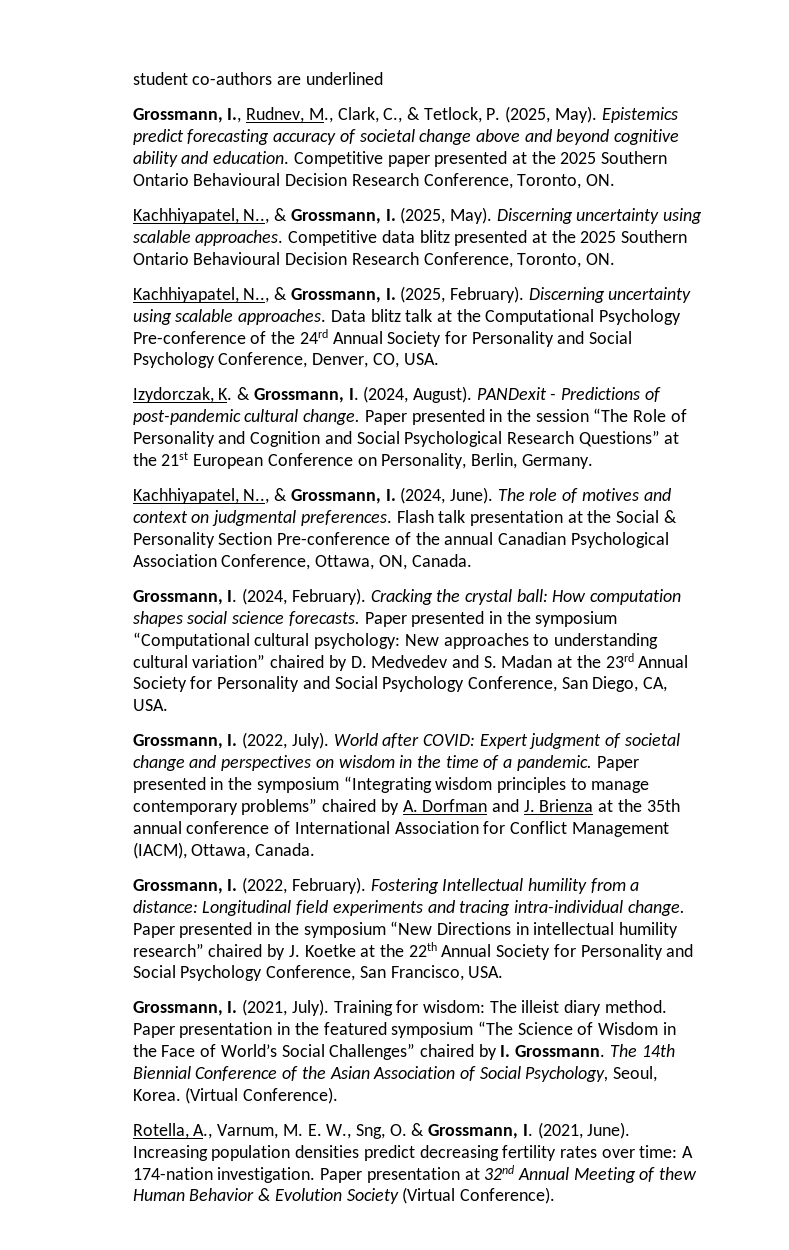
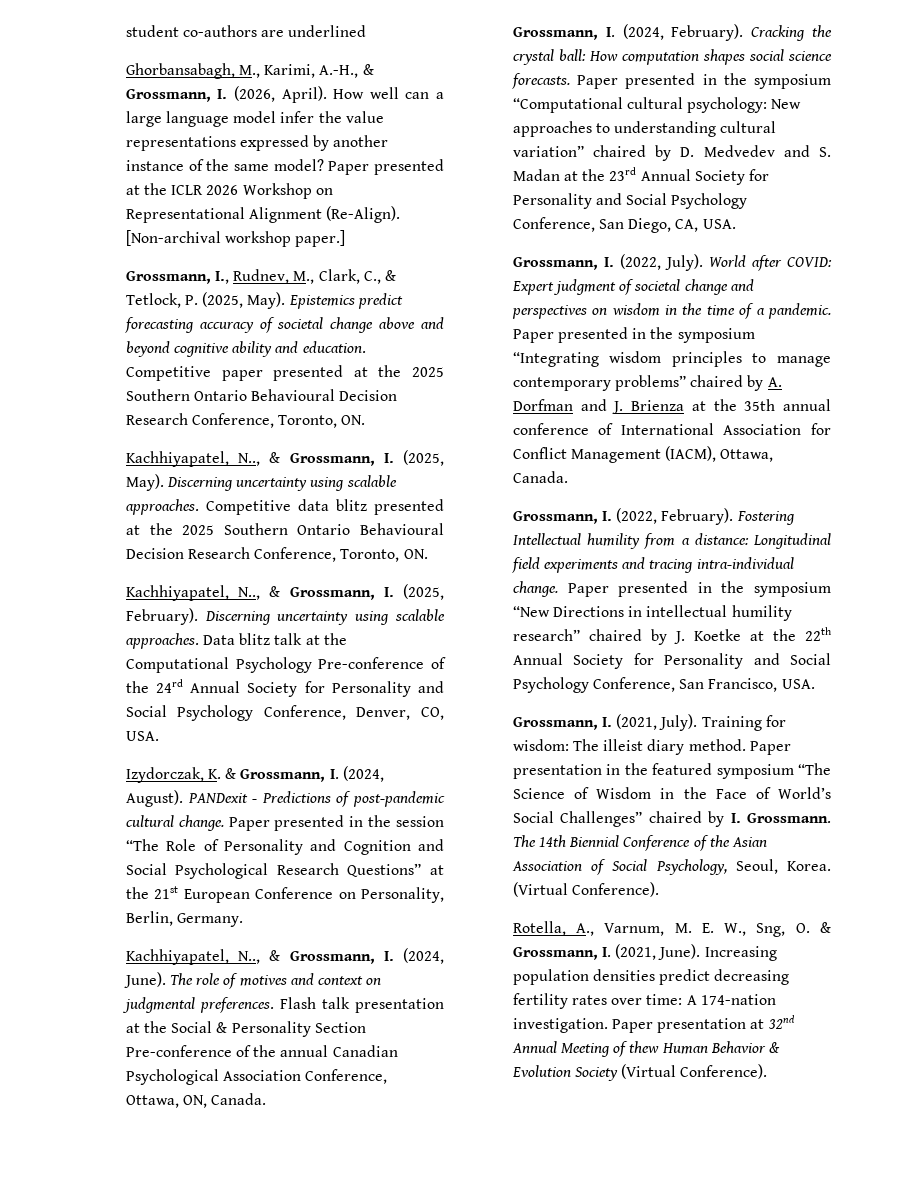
(383, 78) none -> [125,63,374,79] [125,86,444,103] [125,111,384,127] [125,135,389,151] [125,159,445,175] [125,183,333,199] [125,206,401,223] [125,230,346,247] // Ghorbansabagh, M., Karimi, A.-H., & Grossmann, I. (2026, April). How well can a large language model infer the value representations expressed by another instance of the same model? Paper presented at the ICLR 2026 Workshop on Representational Alignment (Re-Align). [Non-archival workshop paper.]

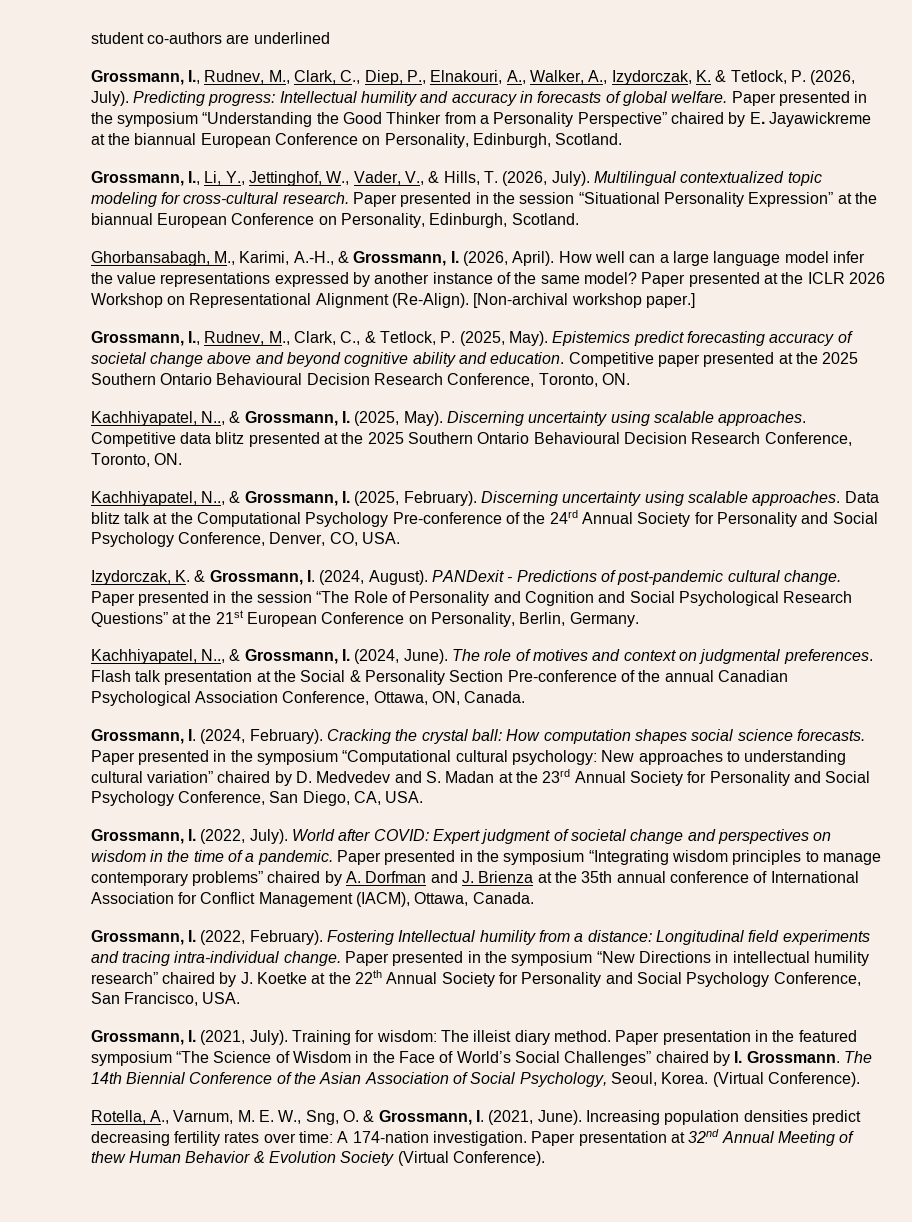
(367, 31) none -> [90,70,856,85] [90,91,868,106] [90,112,872,127] [90,133,623,148] [90,171,822,186] [90,192,878,207] [90,213,579,228] // Grossmann, I., Rudnev, M., Clark, C., Diep, P., Elnakouri, A., Walker, A., Izydorczak, K. & Tetlock, P. (2026, July). Predicting progress: Intellectual humility and accuracy in forecasts of global welfare. Paper presented in the symposium “Understanding the Good Thinker from a Personality Perspective” chaired by E. Jayawickreme at the biannual European Conference on Personality, Edinburgh, Scotland. // Grossmann, I., Li, Y., Jettinghof, W., Vader, V., & Hills, T. (2026, July). Multilingual contextualized topic modeling for cross-cultural research. Paper presented in the session “Situational Personality Expression” at the biannual European Conference on Personality, Edinburgh, Scotland.

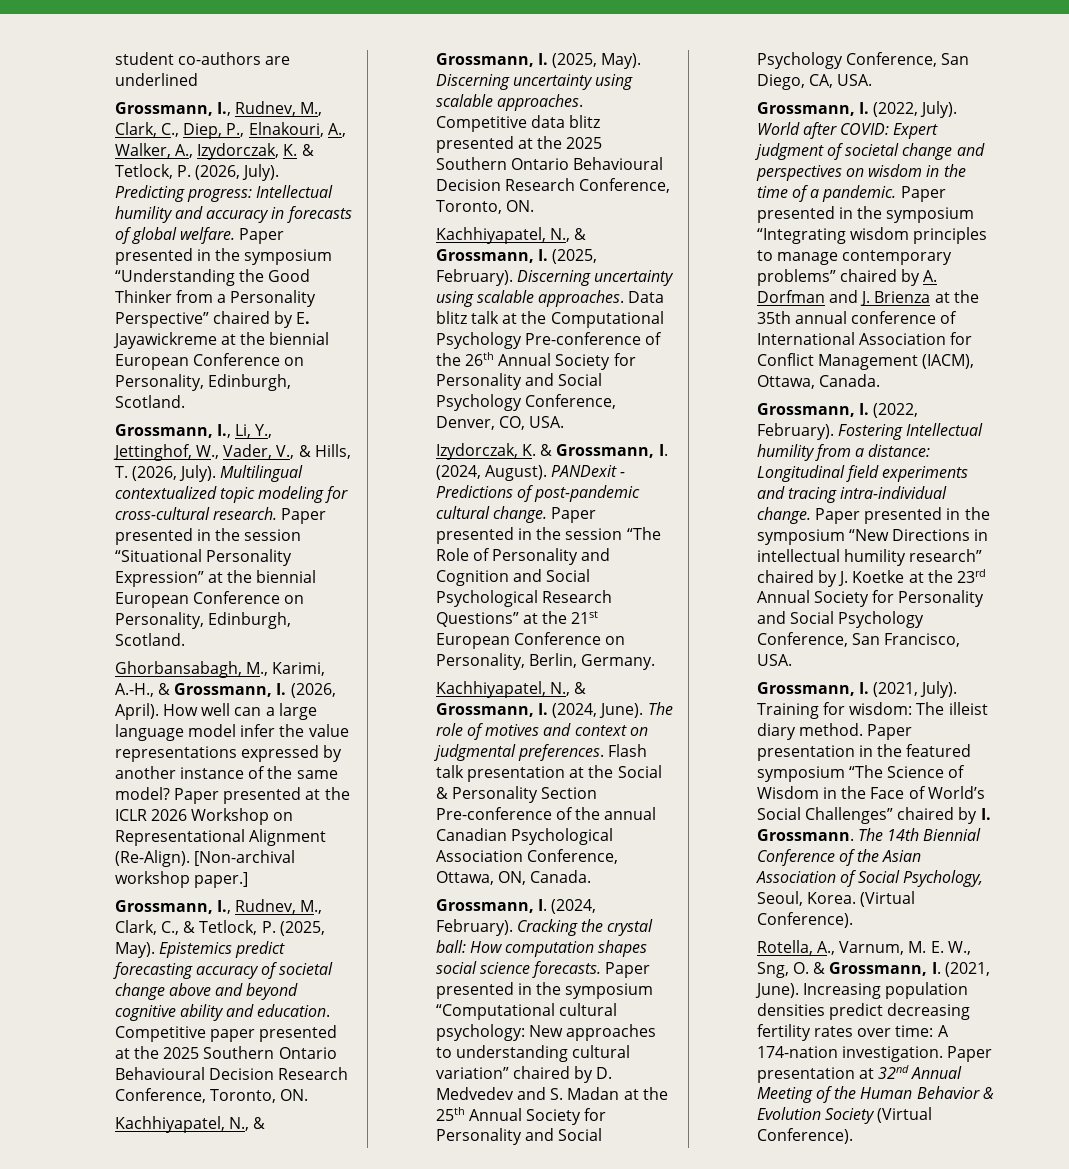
[134,133,197,145] biannual -> [269,332,330,345] biennial
[90,213,153,225] biannual -> [256,570,317,583] biennial
[201,411,226,425] N.., -> [228,1117,249,1131] N.,
[201,491,226,505] N.., -> [549,228,570,242] N.,
[549,510,578,524] 24rd -> [464,352,494,366] 26th
[201,649,226,663] N.., -> [549,682,570,696] N.,
[542,769,571,783] 23rd -> [435,1107,465,1121] 25th
[355,970,383,984] 22th -> [956,569,986,583] 23rd
[90,1151,126,1163] thew -> [834,1086,857,1099] the

